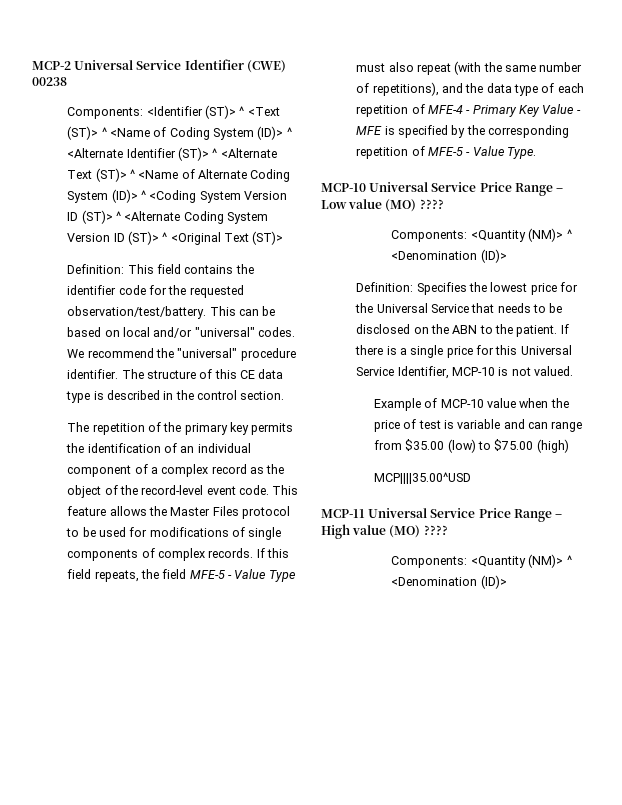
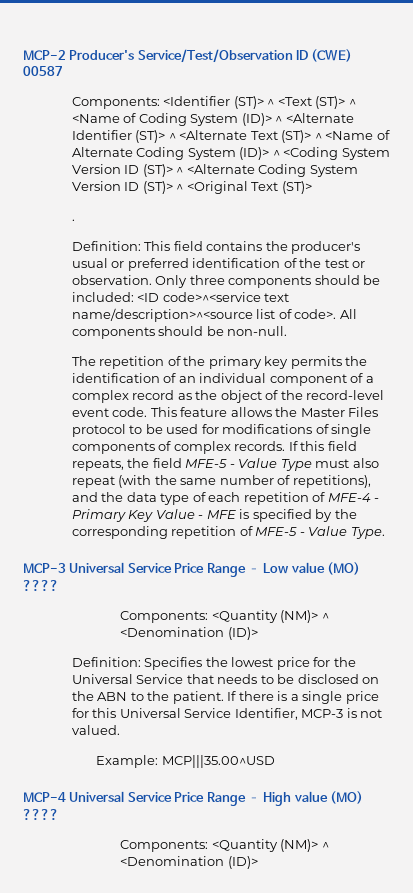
[74,59,286,73] [32,77,67,86] Universal Service Identifier (CWE) 00238 -> [69,49,353,63] [23,66,63,76] Producer's Service/Test/Observation ID (CWE) 00587
(284, 238) none -> [71,219,75,221] // .
[67,285,244,298] [67,306,276,319] [67,327,296,338] [67,348,296,361] [67,369,284,379] [66,390,285,403] identifier code for the requested observation/test/battery. This can be based on local and/or "universal" codes. We recommend the "universal" procedure identifier. The structure of this CE data type is described in the control section. -> [291,241,361,254] [71,258,366,271] [71,275,381,288] [71,292,290,302] [71,308,357,322] [71,326,288,339] producer's usual or preferred identification of the test or observation. Only three components should be included: <ID code>^<service text name/description>^<source list of code>. All components should be non-null.
[321,183,366,192] MCP-10 -> [23,563,66,573] MCP-3
[451,367,495,376] MCP-10 -> [301,709,344,718] MCP-3
[373,398,569,411] [373,419,583,432] [373,439,569,453] [373,472,471,484] [321,509,365,518] Example of MCP-10 value when the price of test is variable and can range from $35.00 (low) to $75.00 (high) // MCP||||35.00^USD // MCP-11 -> [96,755,275,768] [23,792,66,802] Example: MCP|||35.00^USD // MCP-4

